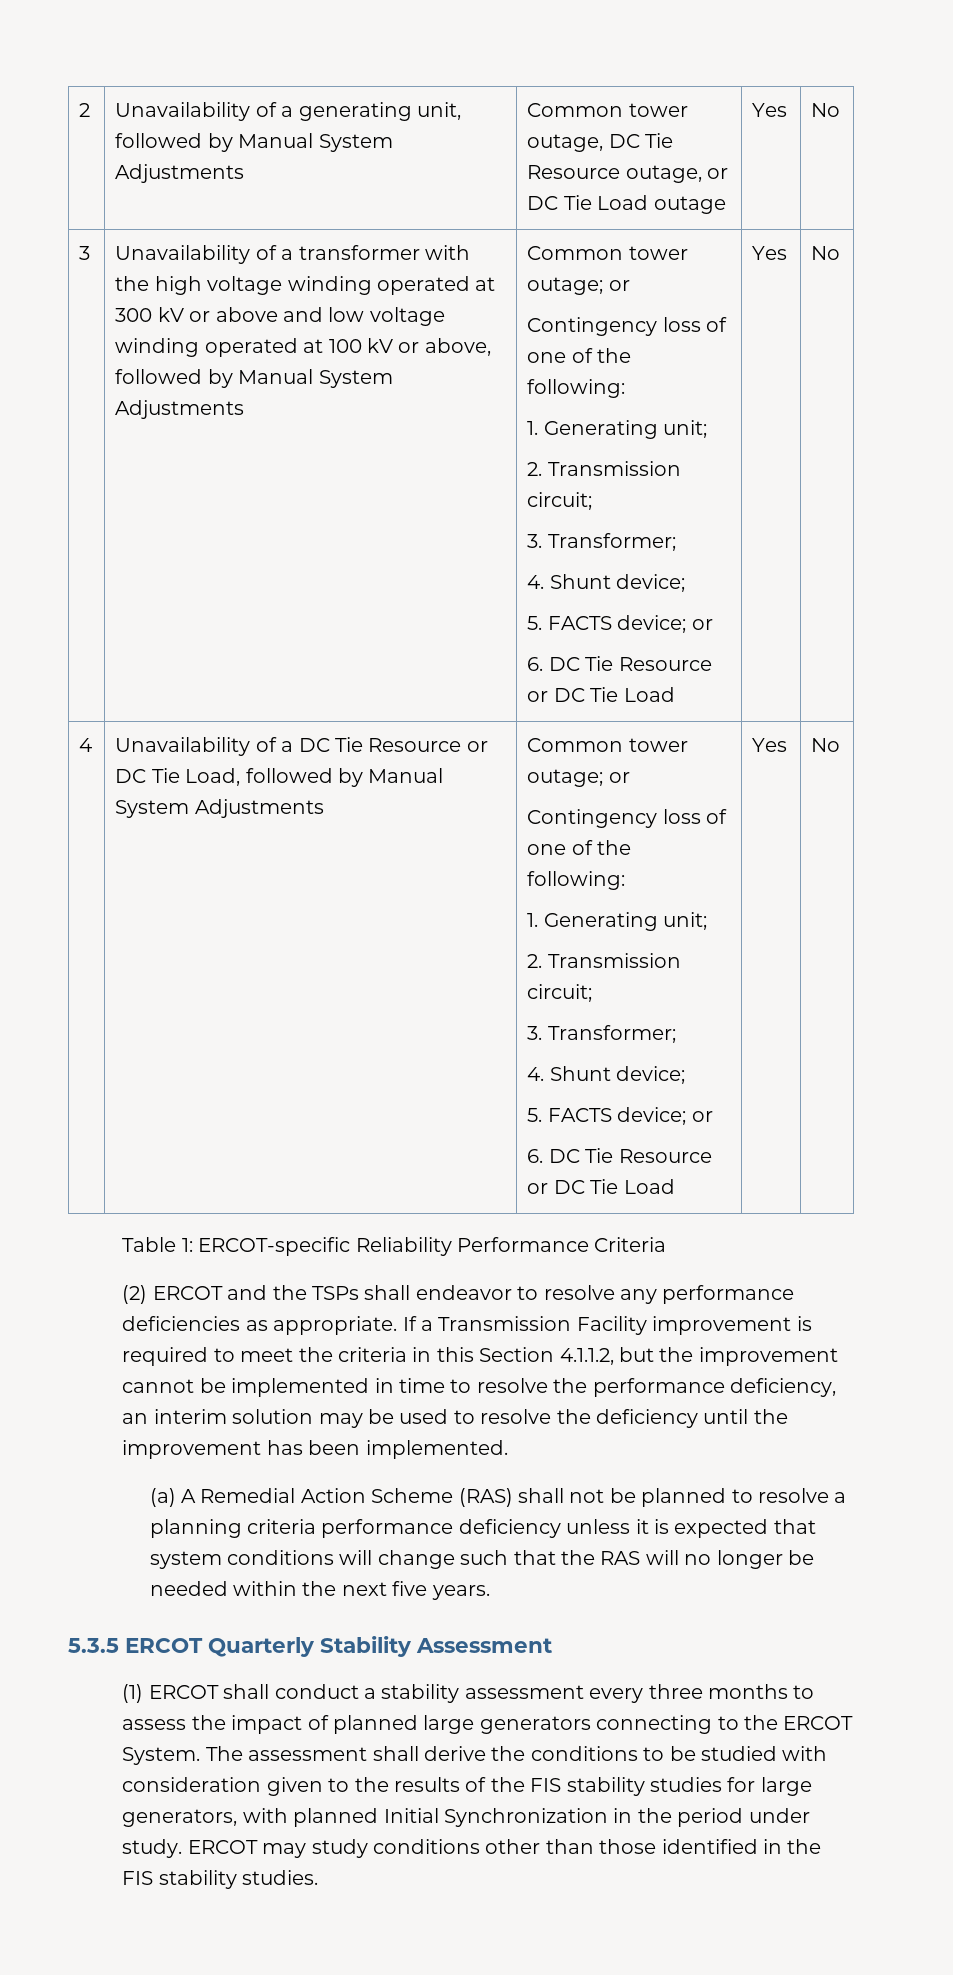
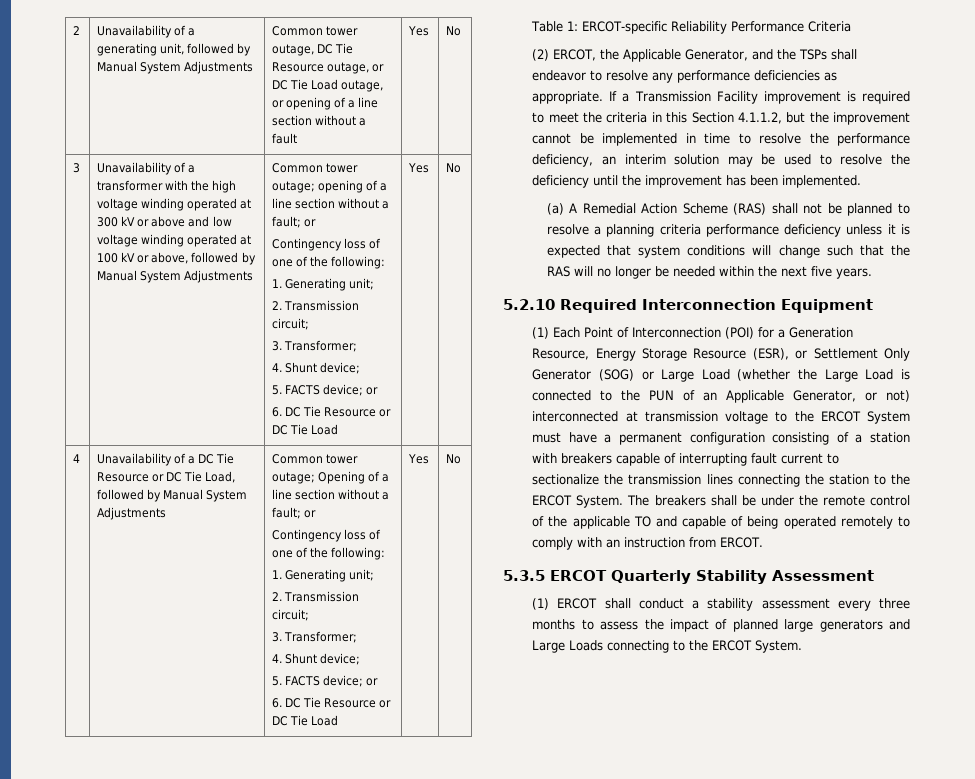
[653,196,726,214] outage -> [341,80,384,92] [272,97,379,110] [272,115,367,126] [272,133,298,144] outage, or opening of a line section without a fault
(604, 286) none -> [318,180,388,193] [272,198,390,209] [272,216,302,228] opening of a line section without a fault;
(604, 778) none -> [318,471,390,484] [272,489,390,500] [272,507,302,519] Opening of a line section without a fault;
[152,1286,223,1300] ERCOT -> [553,49,749,62] ERCOT, the Applicable Generator,
(490, 1592) none -> [503,299,873,313] [532,327,854,339] [532,348,910,361] [532,369,910,382] [532,390,910,403] [532,411,911,424] [532,432,911,445] [532,453,840,466] [532,474,911,487] [532,495,910,508] [532,516,910,529] [532,537,764,550] // 5.2.10 Required Interconnection Equipment // (1) Each Point of Interconnection (POI) for a Generation Resource, Energy Storage Resource (ESR), or Settlement Only Generator (SOG) or Large Load (whether the Large Load is connected to the PUN of an Applicable Generator, or not) interconnected at transmission voltage to the ERCOT System must have a permanent configuration consisting of a station with breakers capable of interrupting fault current to sectionalize the transmission lines connecting the station to the ERCOT System. The breakers shall be under the remote control of the applicable TO and capable of being operated remotely to comply with an instruction from ERCOT.
(591, 1725) none -> [889,619,910,630] [532,640,604,653] and Large Loads
[205,1746,828,1761] [122,1777,812,1796] [122,1808,810,1827] [122,1839,822,1858] [122,1870,319,1889] The assessment shall derive the conditions to be studied with consideration given to the results of the FIS stability studies for large generators, with planned Initial Synchronization in the period under study. ERCOT may study conditions other than those identified in the FIS stability studies. -> (803, 646) none

